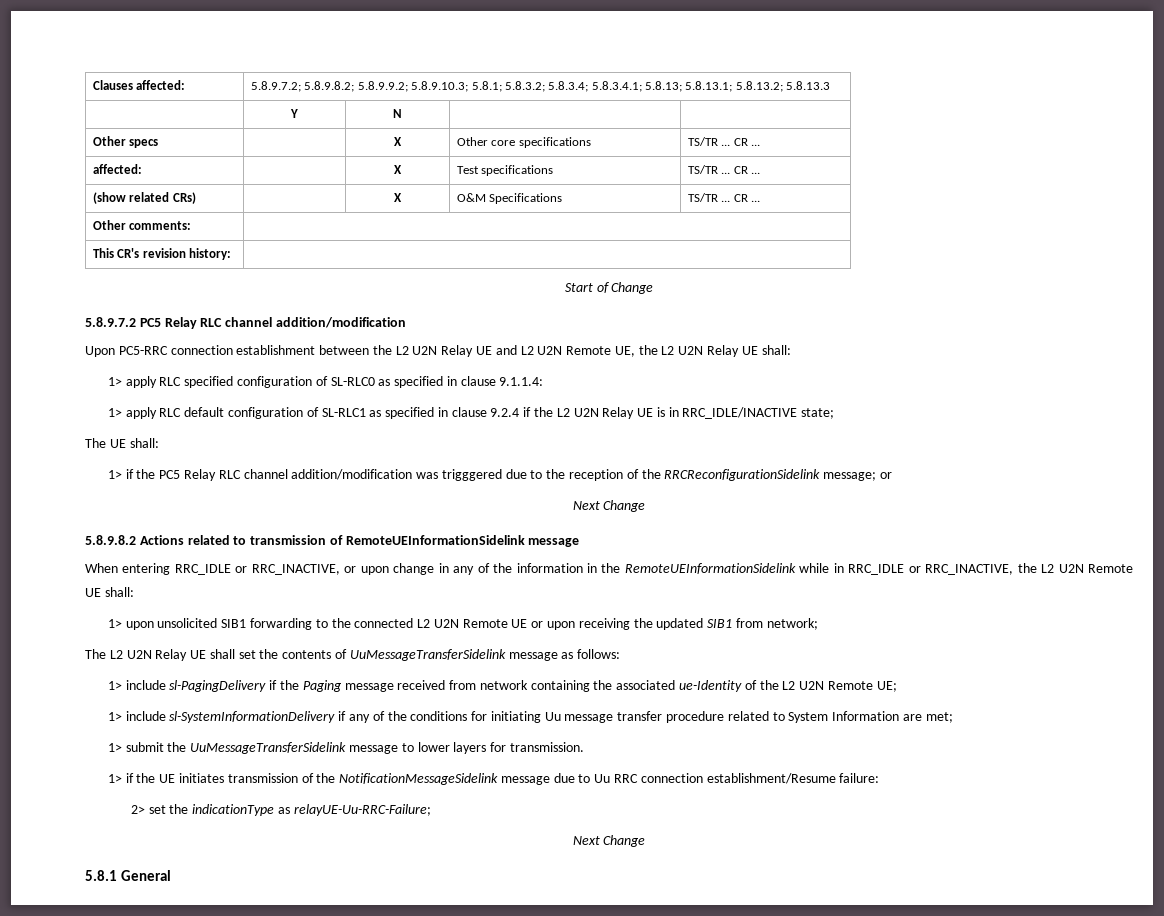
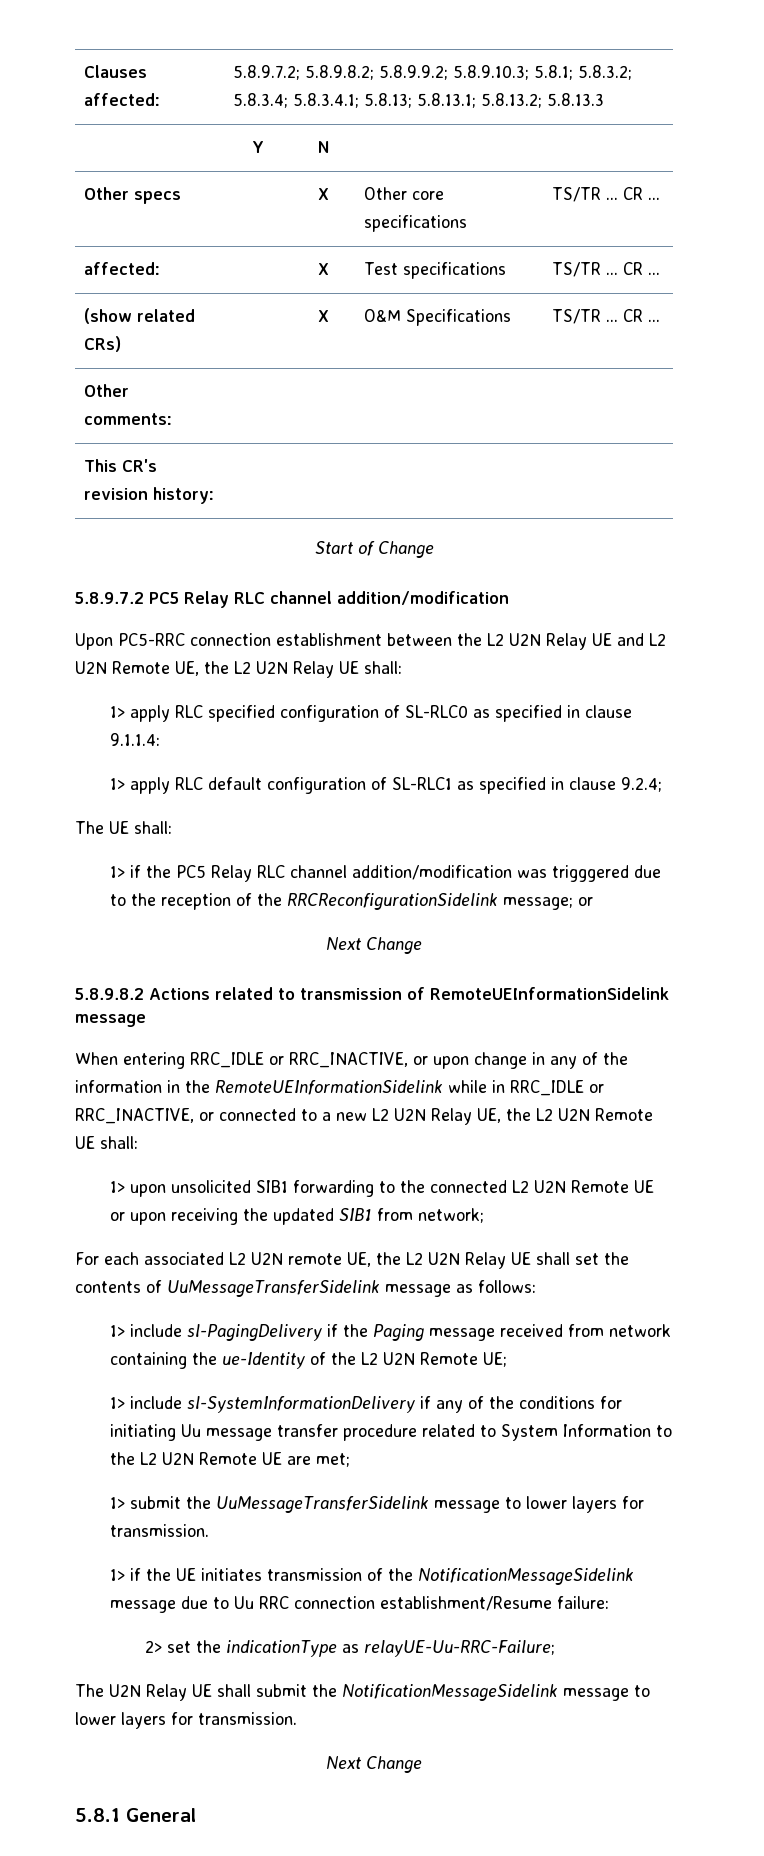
[490,407,835,419] 9.2.4 if the L2 U2N Relay UE is in RRC_IDLE/INACTIVE state; -> [620,777,662,792] 9.2.4;
(1014, 569) none -> [199,1108,501,1125] or connected to a new L2 U2N Relay UE,
[85,649,106,659] The -> [75,1252,401,1267] For each associated L2 U2N remote UE, the
[616,680,676,690] associated -> (217, 1358) none
(900, 716) none -> [655,1425,672,1437] [109,1452,282,1465] to the L2 U2N Remote UE
(431, 810) none -> [75,1684,650,1701] [75,1712,297,1729] // The U2N Relay UE shall submit the NotificationMessageSidelink message to lower layers for transmission.

